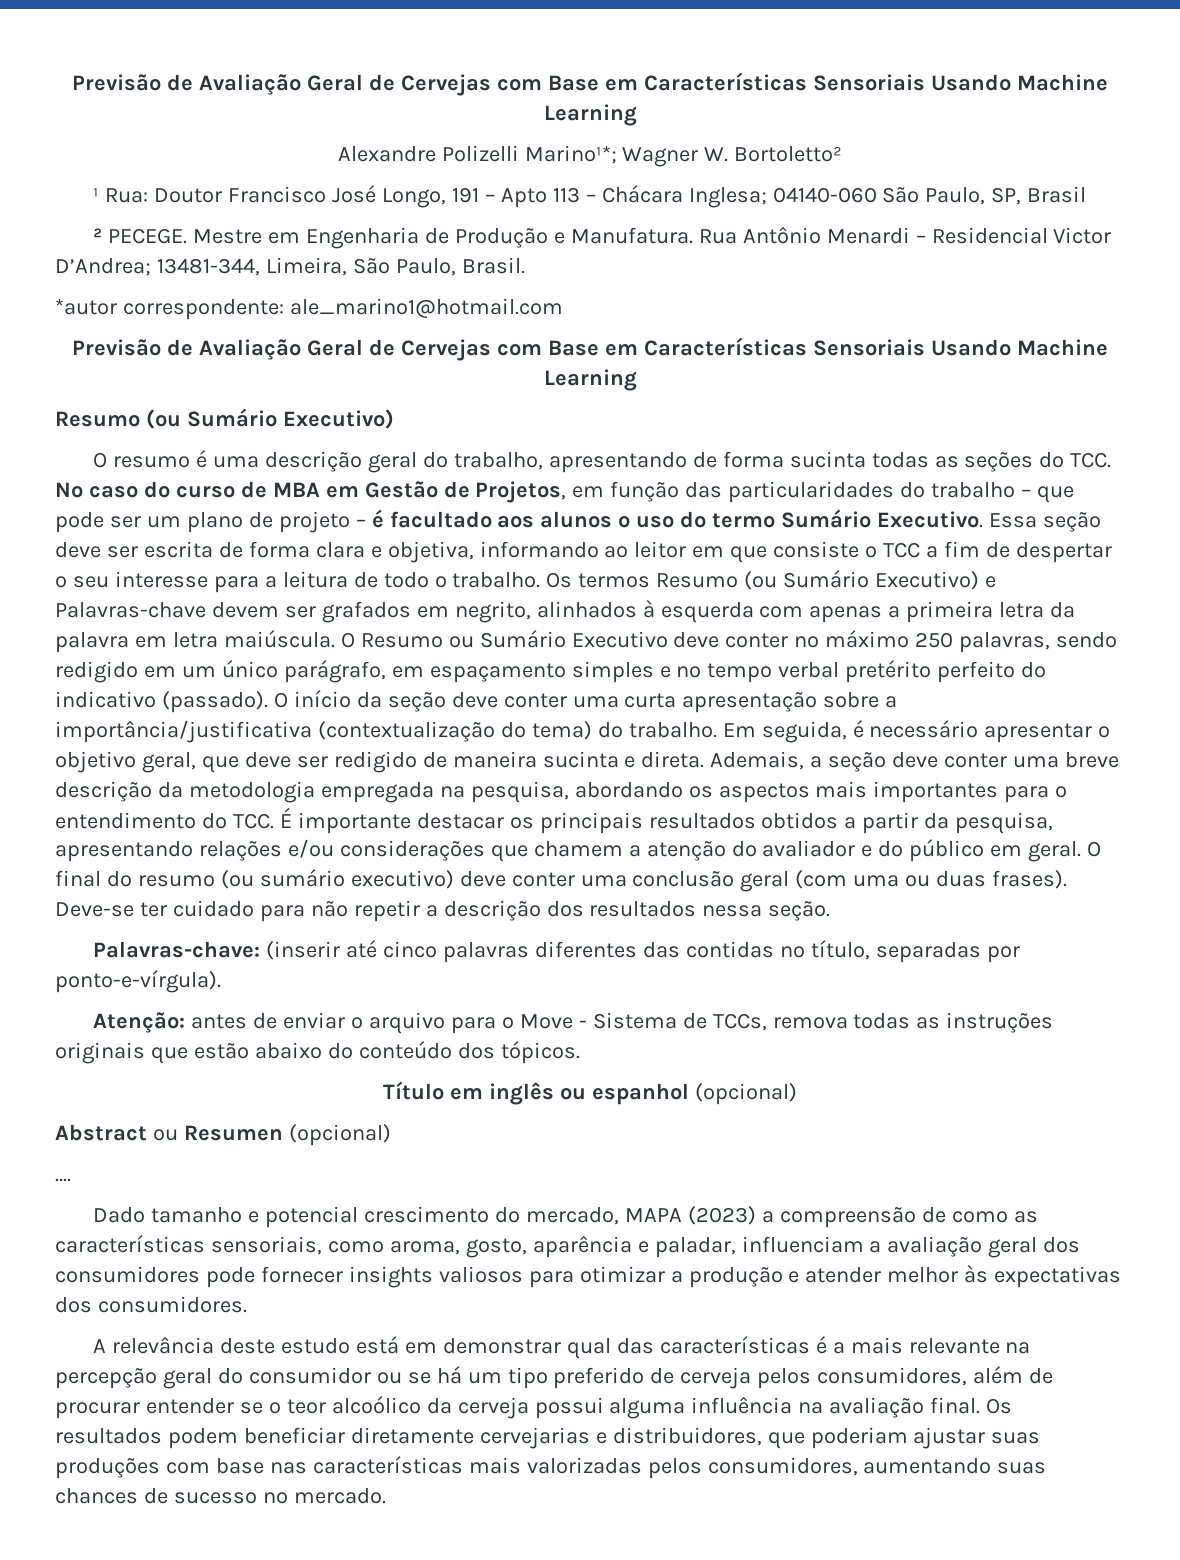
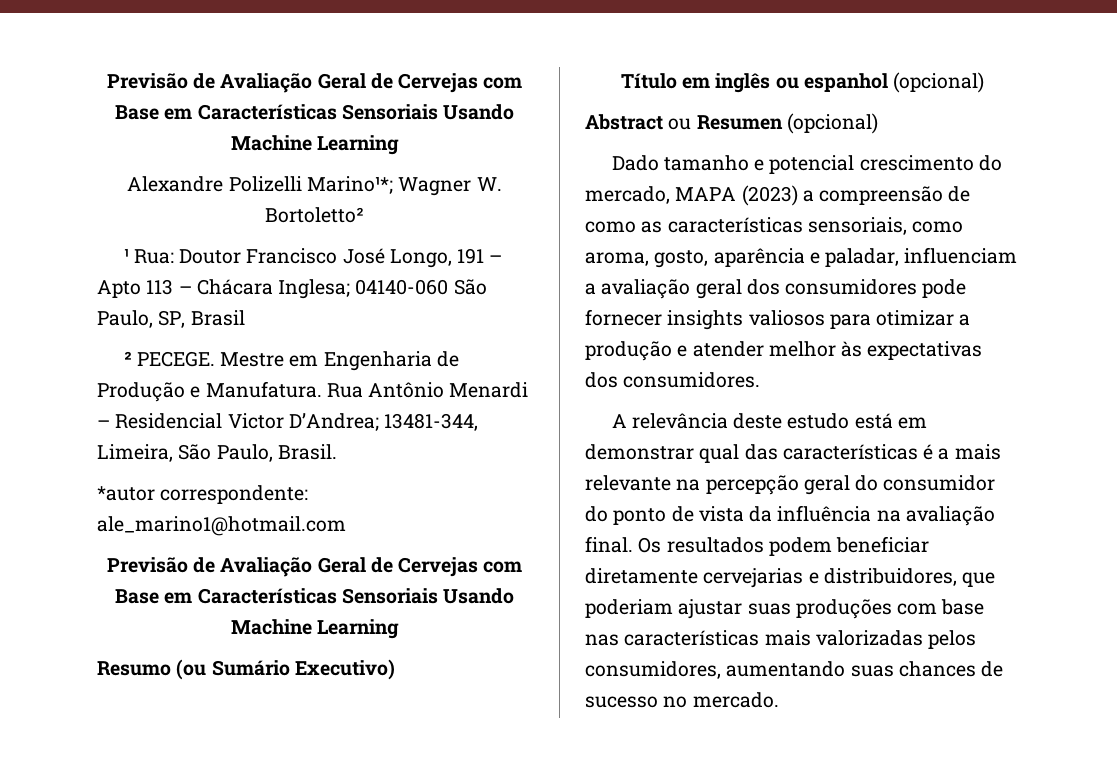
[93,450,1112,473] [55,481,1074,503] [55,509,1101,533] [55,541,1112,563] [55,570,997,593] [55,600,1076,623] [55,630,1118,653] [55,660,1047,683] [55,690,898,713] [55,720,1111,743] [55,751,1119,773] [55,781,1068,803] [55,807,1054,834] [55,839,1102,862] [55,869,1068,892] [55,900,831,922] [93,940,1020,963] [55,970,221,993] [93,1012,1054,1034] [55,1041,580,1064] // O resumo é uma descrição geral do trabalho, apresentando de forma sucinta todas as seções do TCC. No caso do curso de MBA em Gestão de Projetos, em função das particularidades do trabalho – que pode ser um plano de projeto – é facultado aos alunos o uso do termo Sumário Executivo. Essa seção deve ser escrita de forma clara e objetiva, informando ao leitor em que consiste o TCC a fim de despertar o seu interesse para a leitura de todo o trabalho. Os termos Resumo (ou Sumário Executivo) e Palavras-chave devem ser grafados em negrito, alinhados à esquerda com apenas a primeira letra da palavra em letra maiúscula. O Resumo ou Sumário Executivo deve conter no máximo 250 palavras, sendo redigido em um único parágrafo, em espaçamento simples e no tempo verbal pretérito perfeito do indicativo (passado). O início da seção deve conter uma curta apresentação sobre a importância/justificativa (contextualização do tema) do trabalho. Em seguida, é necessário apresentar o objetivo geral, que deve ser redigido de maneira sucinta e direta. Ademais, a seção deve conter uma breve descrição da metodologia empregada na pesquisa, abordando os aspectos mais importantes para o entendimento do TCC. É importante destacar os principais resultados obtidos a partir da pesquisa, apresentando relações e/ou considerações que chamem a atenção do avaliador e do público em geral. O final do resumo (ou sumário executivo) deve conter uma conclusão geral (com uma ou duas frases). Deve-se ter cuidado para não repetir a descrição dos resultados nessa seção. // Palavras-chave: (inserir até cinco palavras diferentes das contidas no título, separadas por ponto-e-vírgula). // Atenção: antes de enviar o arquivo para o Move - Sistema de TCCs, remova todas as instruções originais que estão abaixo do conteúdo dos tópicos. -> (395, 669) none
[55,1178,71,1182] // .... -> (878, 123) none
[376,1366,1054,1389] [55,1396,686,1419] ou se há um tipo preferido de cerveja pelos consumidores, além de procurar entender se o teor alcoólico da cerveja possui alguma -> [585,506,773,525] do ponto de vista da

